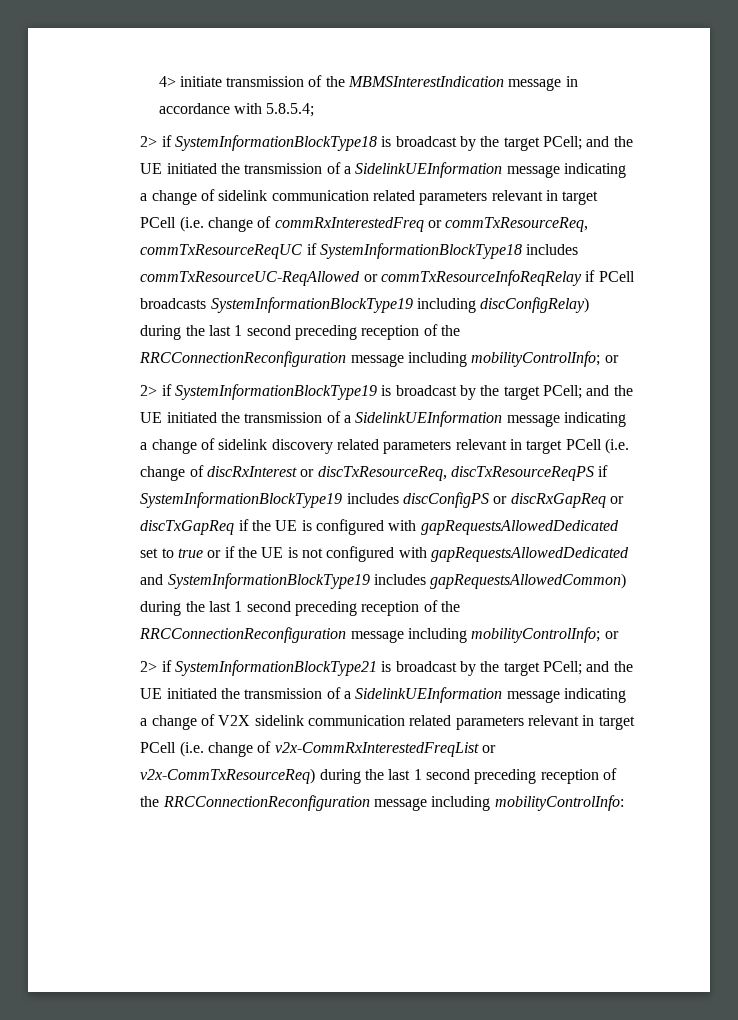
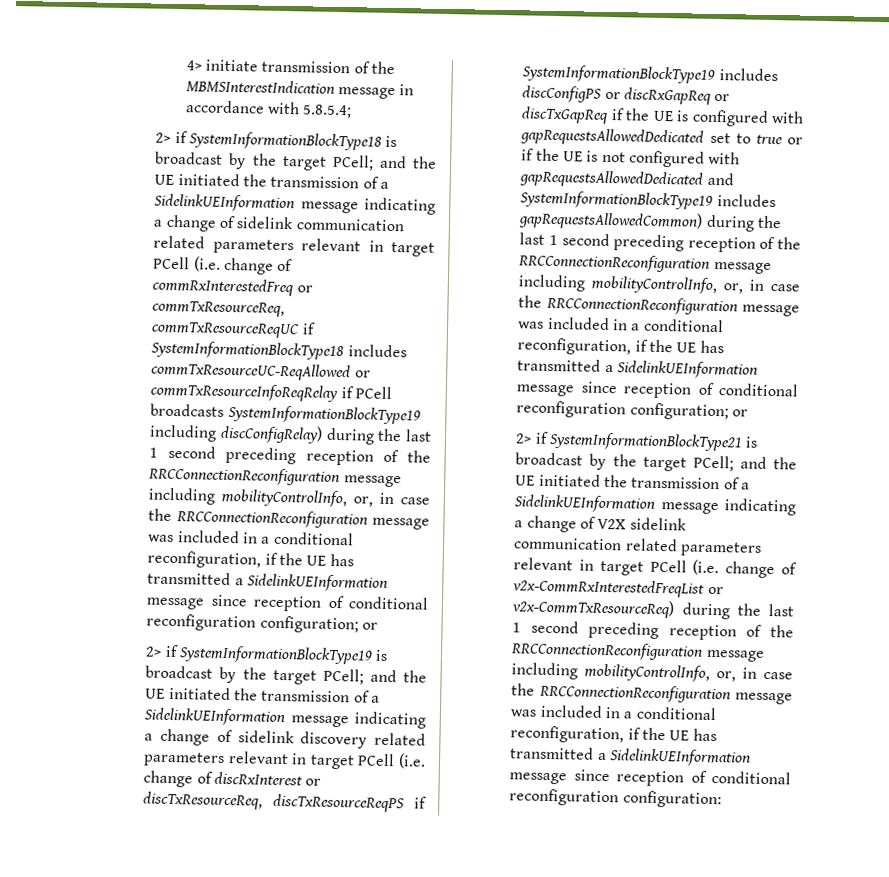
[471,351,601,367] mobilityControlInfo; -> [221,488,431,508] [148,508,431,530] [148,530,354,546] [147,550,354,569] [147,571,388,592] [146,594,430,612] [146,613,359,634] mobilityControlInfo, or, in case the RRCConnectionReconfiguration message was included in a conditional reconfiguration, if the UE has transmitted a SidelinkUEInformation message since reception of conditional reconfiguration configuration;
[471,627,601,643] mobilityControlInfo; -> [591,275,801,295] [518,295,800,317] [518,316,724,333] [517,337,724,356] [517,358,758,379] [516,381,799,399] [516,400,729,421] mobilityControlInfo, or, in case the RRCConnectionReconfiguration message was included in a conditional reconfiguration, if the UE has transmitted a SidelinkUEInformation message since reception of conditional reconfiguration configuration;
[494,795,624,811] mobilityControlInfo: -> [584,663,794,682] [511,683,793,705] [510,704,717,721] [510,725,717,744] [510,746,751,767] [509,769,791,787] [509,788,722,809] mobilityControlInfo, or, in case the RRCConnectionReconfiguration message was included in a conditional reconfiguration, if the UE has transmitted a SidelinkUEInformation message since reception of conditional reconfiguration configuration:

